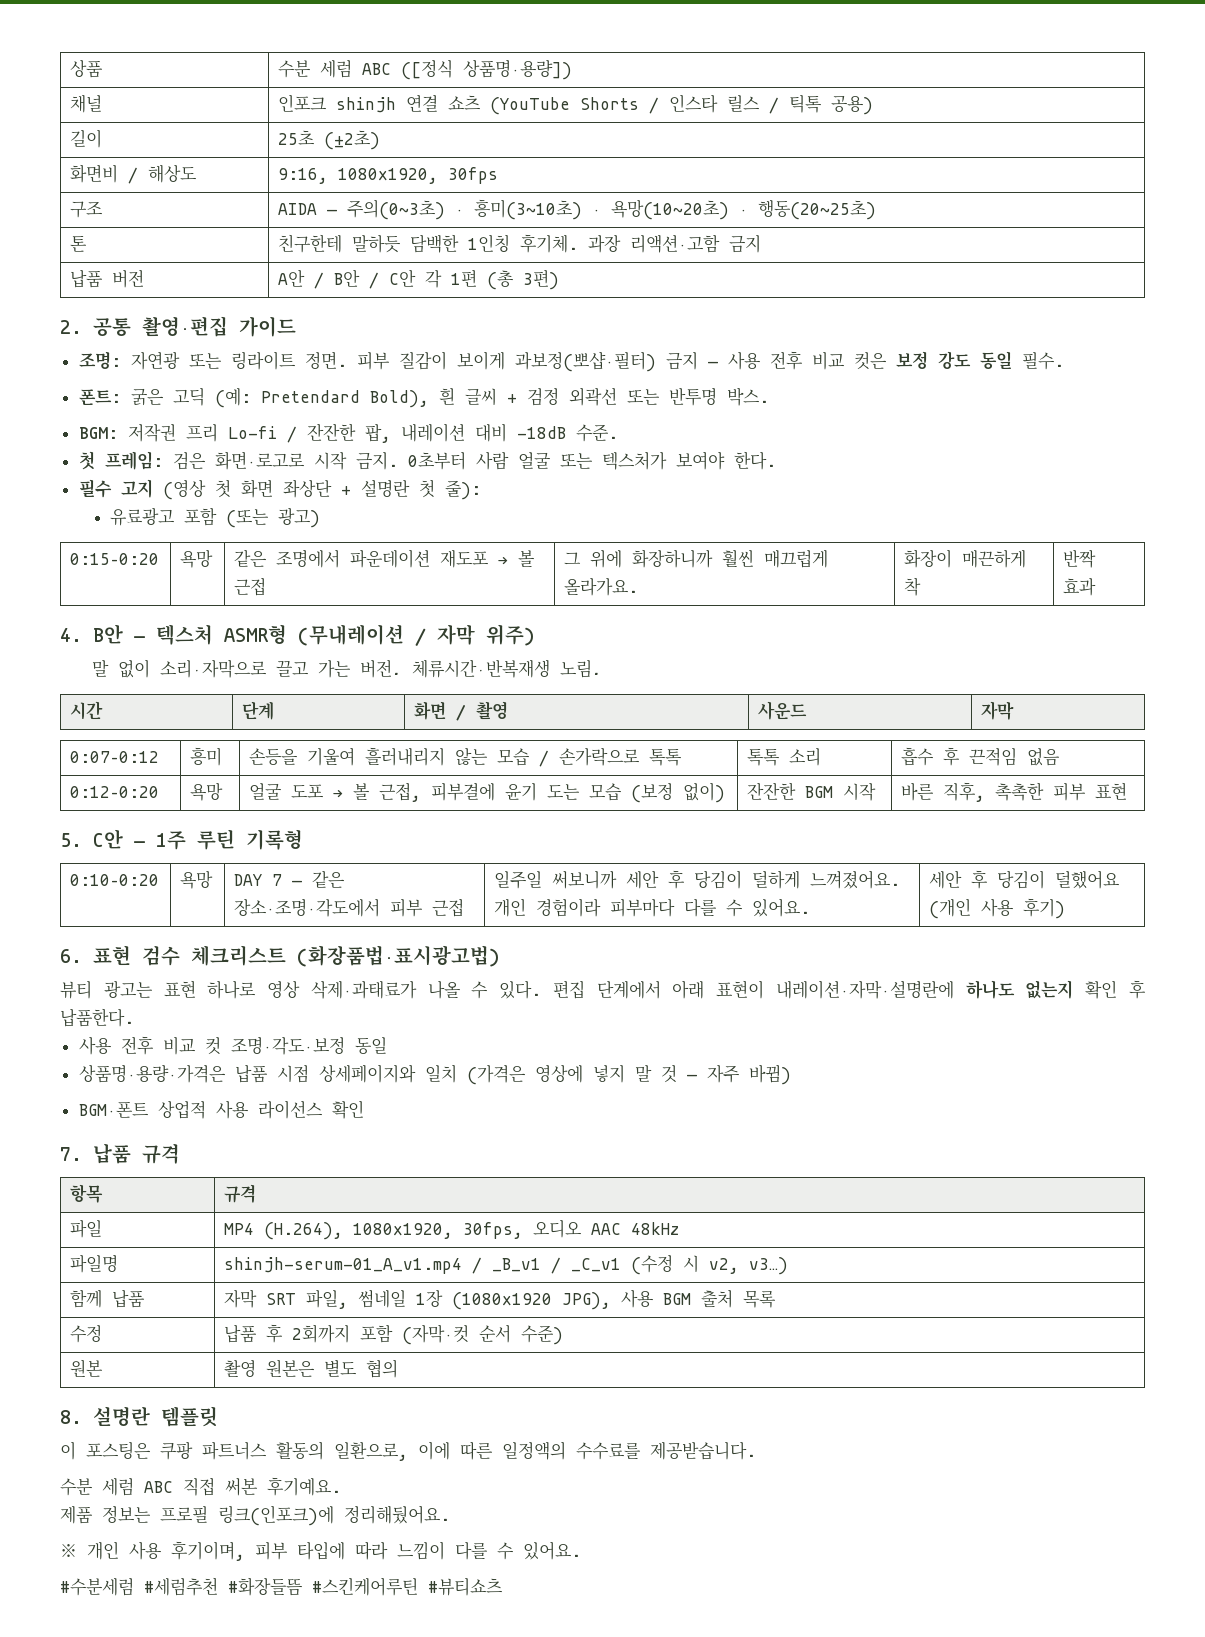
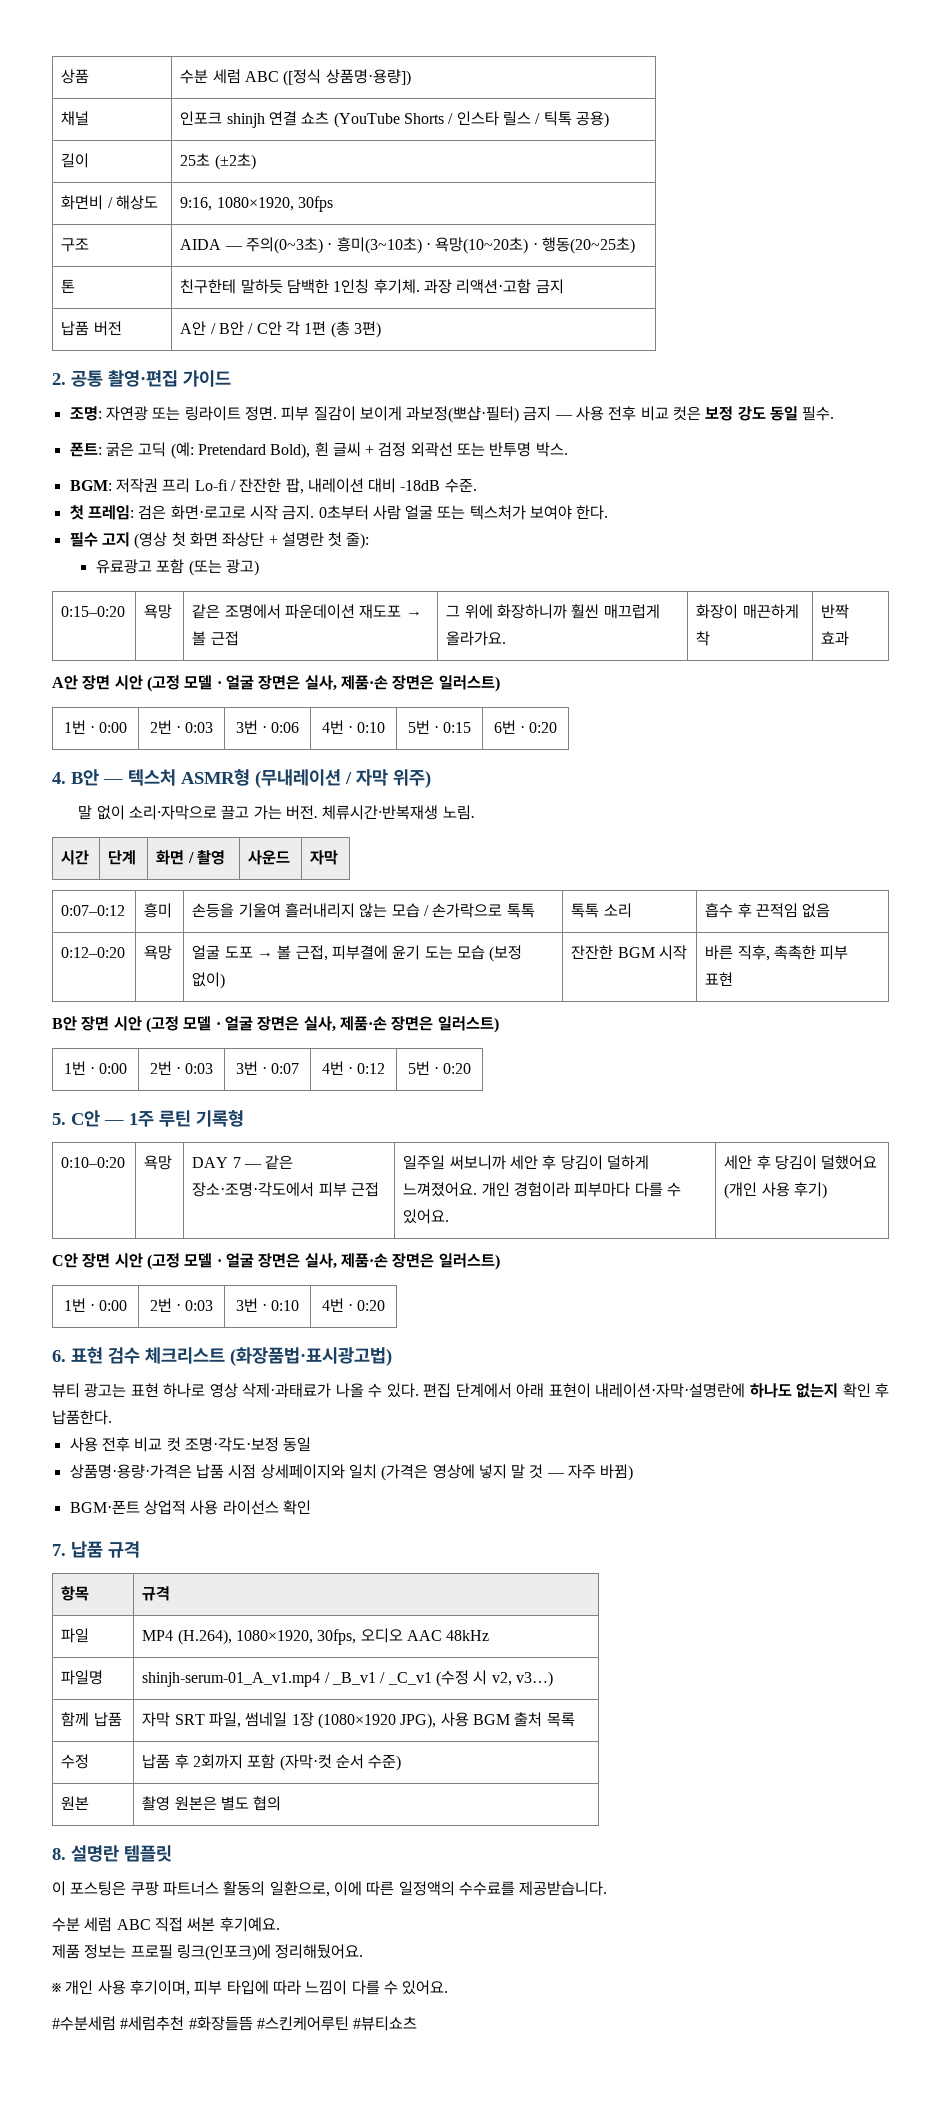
(1097, 587) none -> [52,675,500,692] [63,720,128,734] [149,720,214,734] [235,720,300,734] [321,720,386,734] [407,720,472,734] [493,720,558,734] // A안 장면 시안 (고정 모델 · 얼굴 장면은 실사, 제품·손 장면은 일러스트) // 1번 · 0:00 | 2번 · 0:03 | 3번 · 0:06 | 4번 · 0:10 | 5번 · 0:15 | 6번 · 0:20
(1128, 791) none -> [52,1016,499,1033] [63,1061,128,1075] [149,1061,214,1075] [235,1061,300,1075] [321,1061,386,1075] [407,1061,472,1075] // B안 장면 시안 (고정 모델 · 얼굴 장면은 실사, 제품·손 장면은 일러스트) // 1번 · 0:00 | 2번 · 0:03 | 3번 · 0:07 | 4번 · 0:12 | 5번 · 0:20
(1066, 908) none -> [52,1253,500,1270] [63,1298,128,1312] [149,1298,214,1312] [235,1298,300,1312] [321,1298,386,1312] // C안 장면 시안 (고정 모델 · 얼굴 장면은 실사, 제품·손 장면은 일러스트) // 1번 · 0:00 | 2번 · 0:03 | 3번 · 0:10 | 4번 · 0:20

